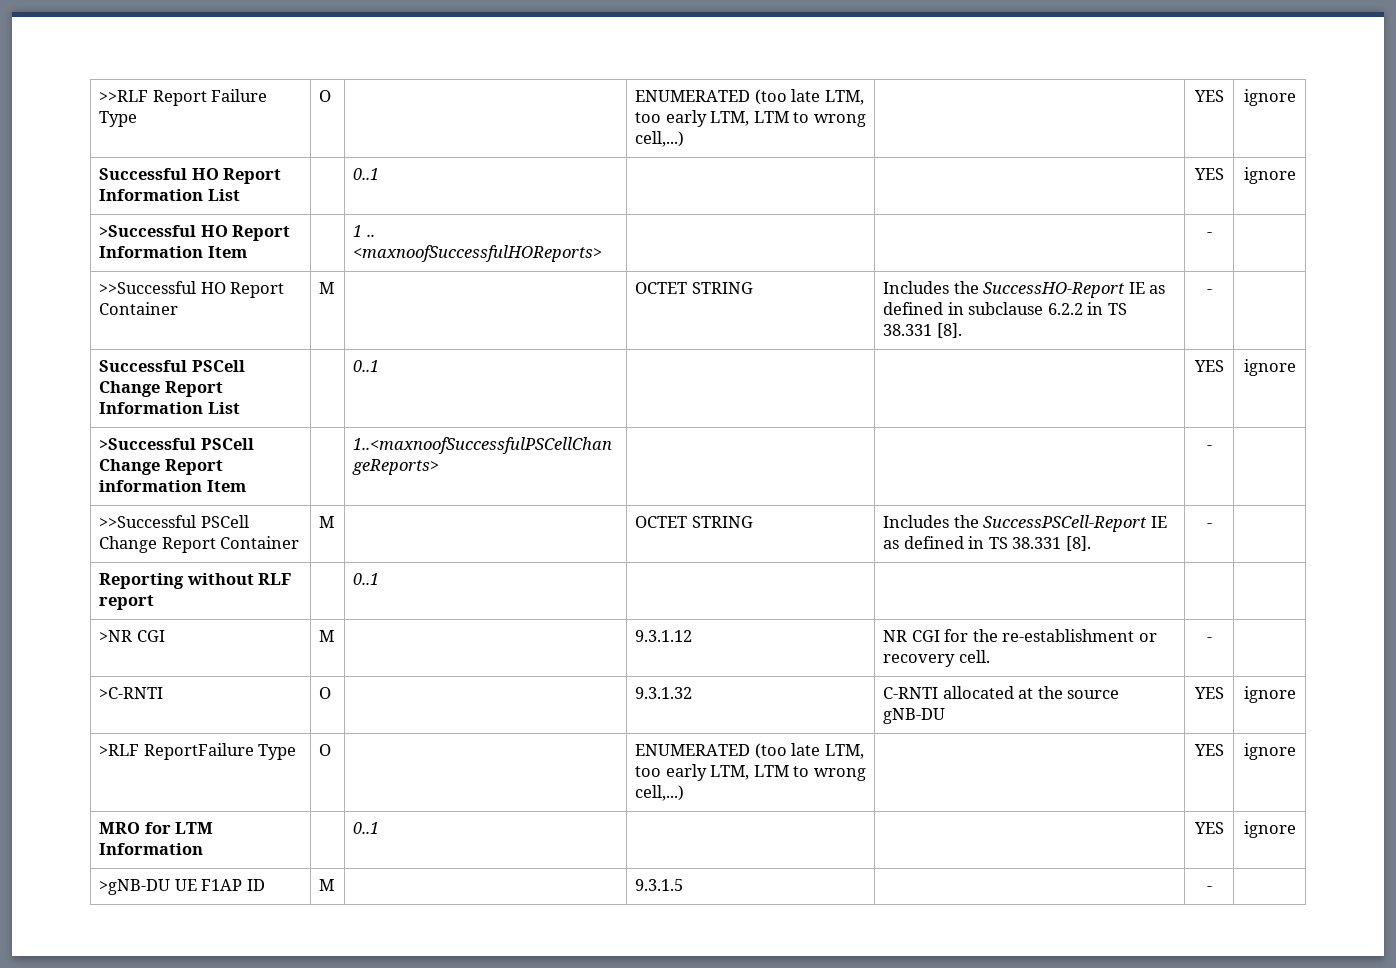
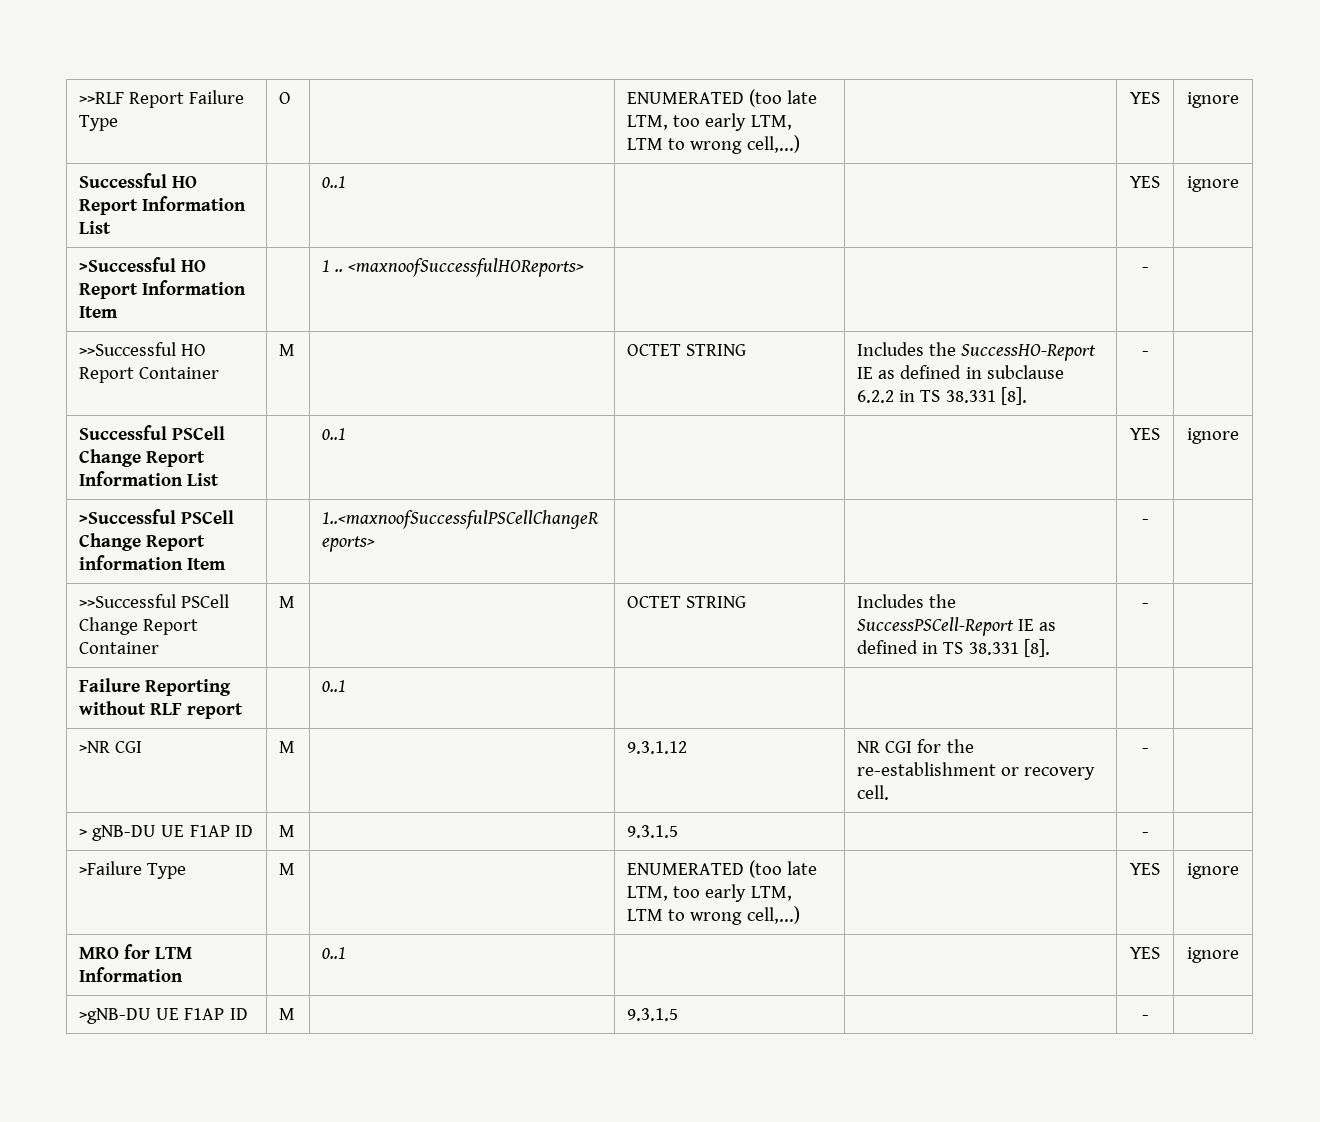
(1212, 525) none -> [79,678,141,692] Failure
[99,687,164,699] [319,687,332,699] [635,687,693,699] [883,686,1120,699] [883,708,946,724] [1193,687,1224,699] [1243,686,1296,703] [99,743,297,760] [319,744,332,756] >C-RNTI | O | | 9.3.1.32 | C-RNTI allocated at the source gNB-DU | YES | ignore // >RLF ReportFailure Type | O -> [79,825,253,841] [279,825,296,837] [627,825,679,838] [1141,832,1149,837] [79,861,187,879] [279,863,296,875] > gNB-DU UE F1AP ID | M | | 9.3.1.5 | | - | // >Failure Type | M

